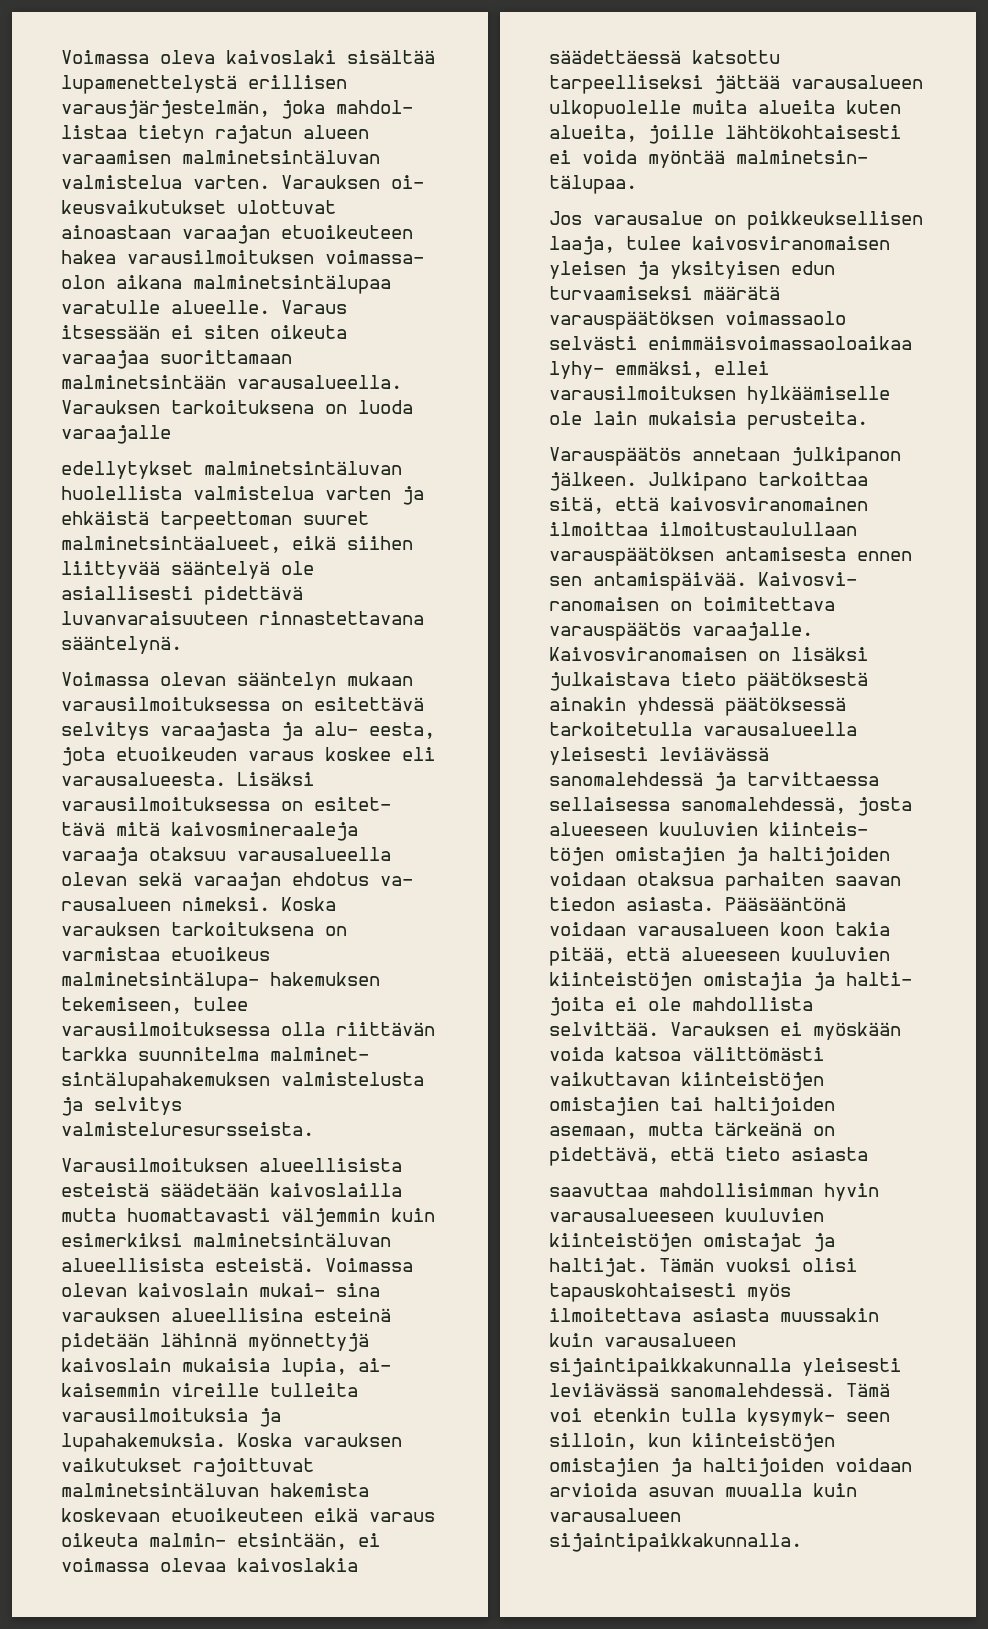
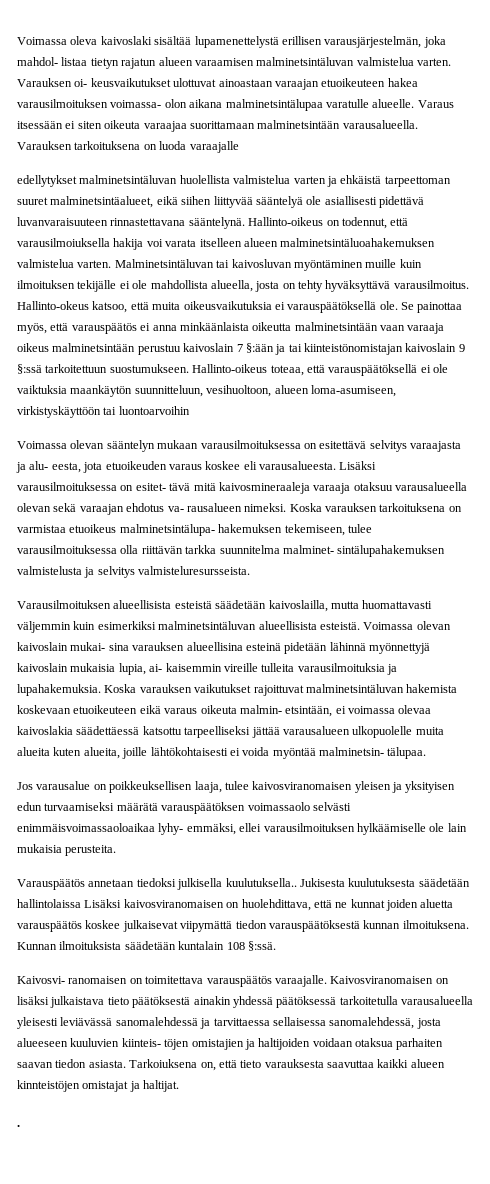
(182, 645) none -> [248,217,409,229] [17,238,436,250] [17,259,422,271] [17,280,469,292] [17,301,463,313] [17,322,445,334] [17,343,465,355] [17,364,448,376] [17,385,396,397] [17,406,190,418] Hallinto-oikeus on todennut, että varausilmoiuksella hakija voi varata itselleen alueen malminetsintäluoahakemuksen valmistelua varten. Malminetsintäluvan tai kaivosluvan myöntäminen muille kuin ilmoituksen tekijälle ei ole mahdollista alueella, josta on tehty hyväksyttävä varausilmoitus. Hallinto-okeus katsoo, että muita oikeusvaikutuksia ei varauspäätöksellä ole. Se painottaa myös, että varauspäätös ei anna minkäänlaista oikeutta malminetsintään vaan varaaja oikeus malminetsintään perustuu kaivoslain 7 §:ään ja tai kiinteistönomistajan kaivoslain 9 §:ssä tarkoitettuun suostumukseen. Hallinto-oikeus toteaa, että varauspäätöksellä ei ole vaiktuksia maankäytön suunnitteluun, vesihuoltoon, alueen loma-asumiseen, virkistyskäyttöön tai luontoarvoihin
[270,1183,402,1197] kaivoslailla -> [268,600,328,612] kaivoslailla,
[791,447,901,466] [549,472,868,491] [549,497,868,514] [549,522,857,536] [549,547,912,566] [549,572,747,591] julkipanon jälkeen. Julkipano tarkoittaa sitä, että kaivosviranomainen ilmoittaa ilmoitustaulullaan varauspäätöksen antamisesta ennen sen antamispäivää. -> [136,878,470,890] [17,899,454,911] [17,920,469,932] [17,941,276,951] tiedoksi julkisella kuulutuksella.. Jukisesta kuulutuksesta säädetään hallintolaissa Lisäksi kaivosviranomaisen on huolehdittava, että ne kunnat joiden aluetta varauspäätös koskee julkaisevat viipymättä tiedon varauspäätöksestä kunnan ilmoituksena. Kunnan ilmoituksista säädetään kuntalain 108 §:ssä. //
[725,897,846,911] [549,922,890,936] [549,947,890,966] [549,972,912,991] [549,997,813,1016] [549,1022,901,1040] [549,1047,824,1061] [549,1072,824,1091] [549,1097,835,1116] [549,1122,835,1139] [549,1147,868,1166] [549,1183,879,1201] [549,1208,824,1222] [549,1233,835,1252] [549,1258,857,1277] [549,1283,791,1302] [549,1308,879,1322] [549,1333,736,1347] [549,1358,901,1377] [549,1383,890,1397] [549,1408,890,1426] [549,1433,835,1452] [549,1458,912,1477] [549,1483,857,1497] [549,1508,681,1522] [549,1533,802,1552] Pääsääntönä voidaan varausalueen koon takia pitää, että alueeseen kuuluvien kiinteistöjen omistajia ja halti- joita ei ole mahdollista selvittää. Varauksen ei myöskään voida katsoa välittömästi vaikuttavan kiinteistöjen omistajien tai haltijoiden asemaan, mutta tärkeänä on pidettävä, että tieto asiasta // saavuttaa mahdollisimman hyvin varausalueeseen kuuluvien kiinteistöjen omistajat ja haltijat. Tämän vuoksi olisi tapauskohtaisesti myös ilmoitettava asiasta muussakin kuin varausalueen sijaintipaikkakunnalla yleisesti leviävässä sanomalehdessä. Tämä voi etenkin tulla kysymyk- seen silloin, kun kiinteistöjen omistajien ja haltijoiden voidaan arvioida asuvan muualla kuin varausalueen sijaintipaikkakunnalla. -> [129,1059,445,1071] [17,1080,180,1092] [17,1124,20,1127] Tarkoiuksena on, että tieto varauksesta saavuttaa kaikki alueen kinnteistöjen omistajat ja haltijat. // .

